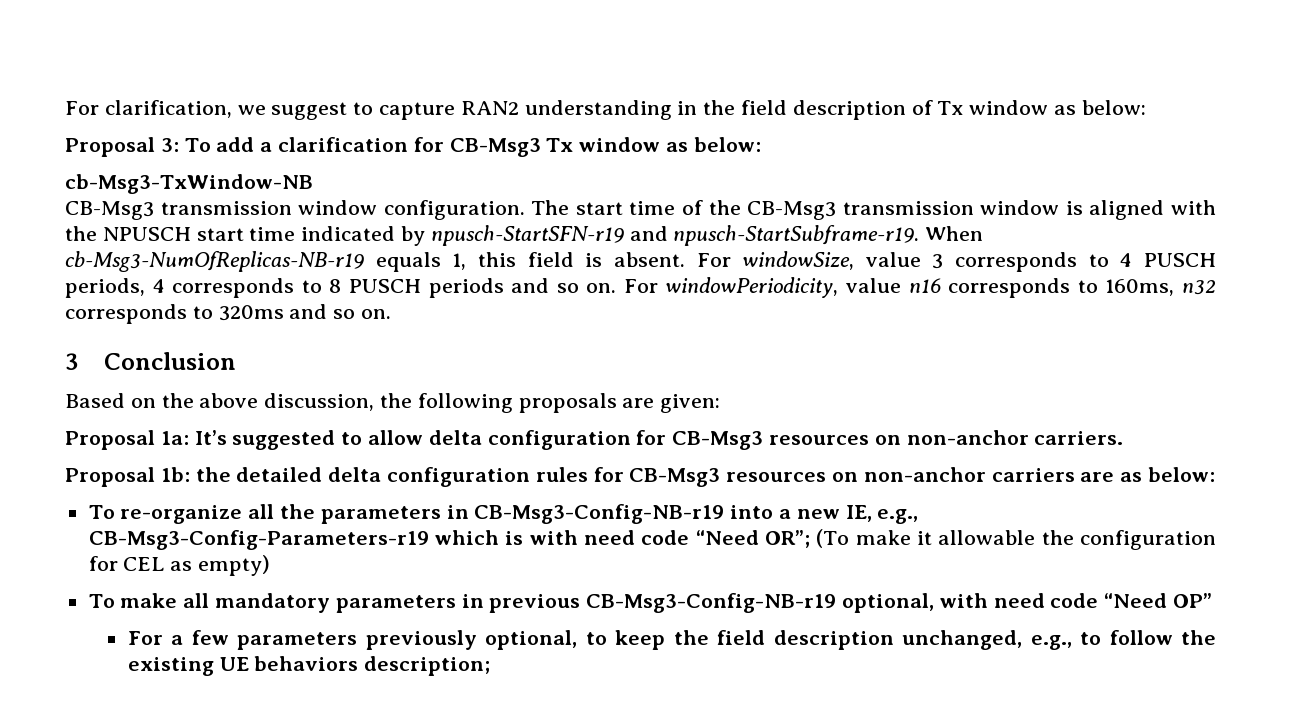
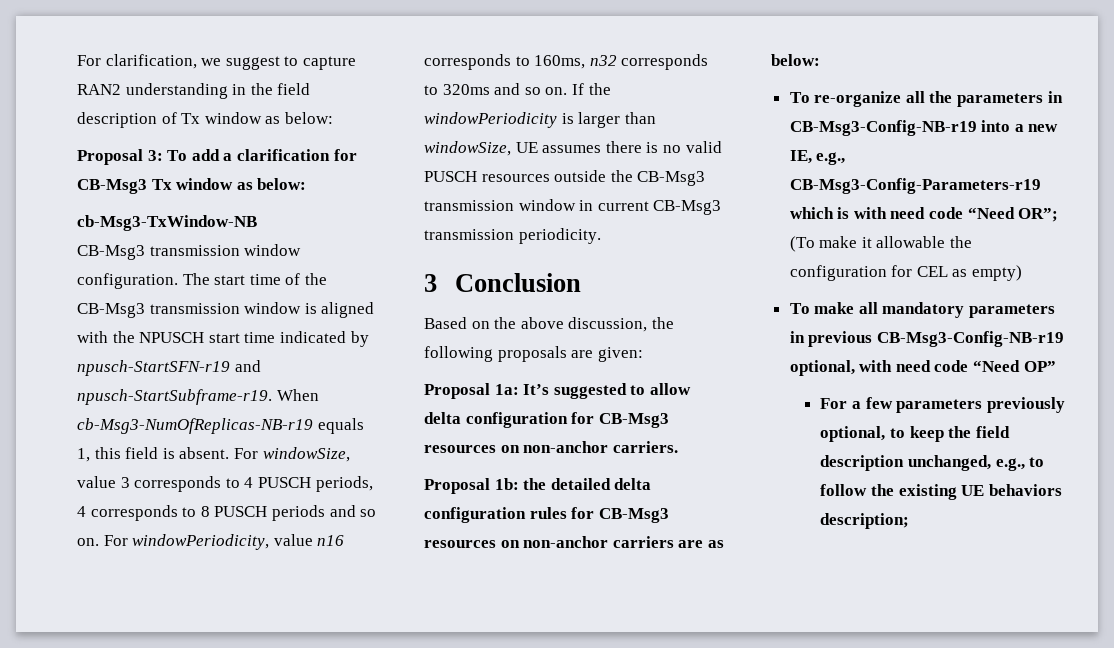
(392, 314) none -> [571,83,611,95] [424,112,656,128] [424,141,722,156] [424,170,706,186] [424,199,722,215] [424,228,601,244] If the windowPeriodicity is larger than windowSize, UE assumes there is no valid PUSCH resources outside the CB-Msg3 transmission window in current CB-Msg3 transmission periodicity.

